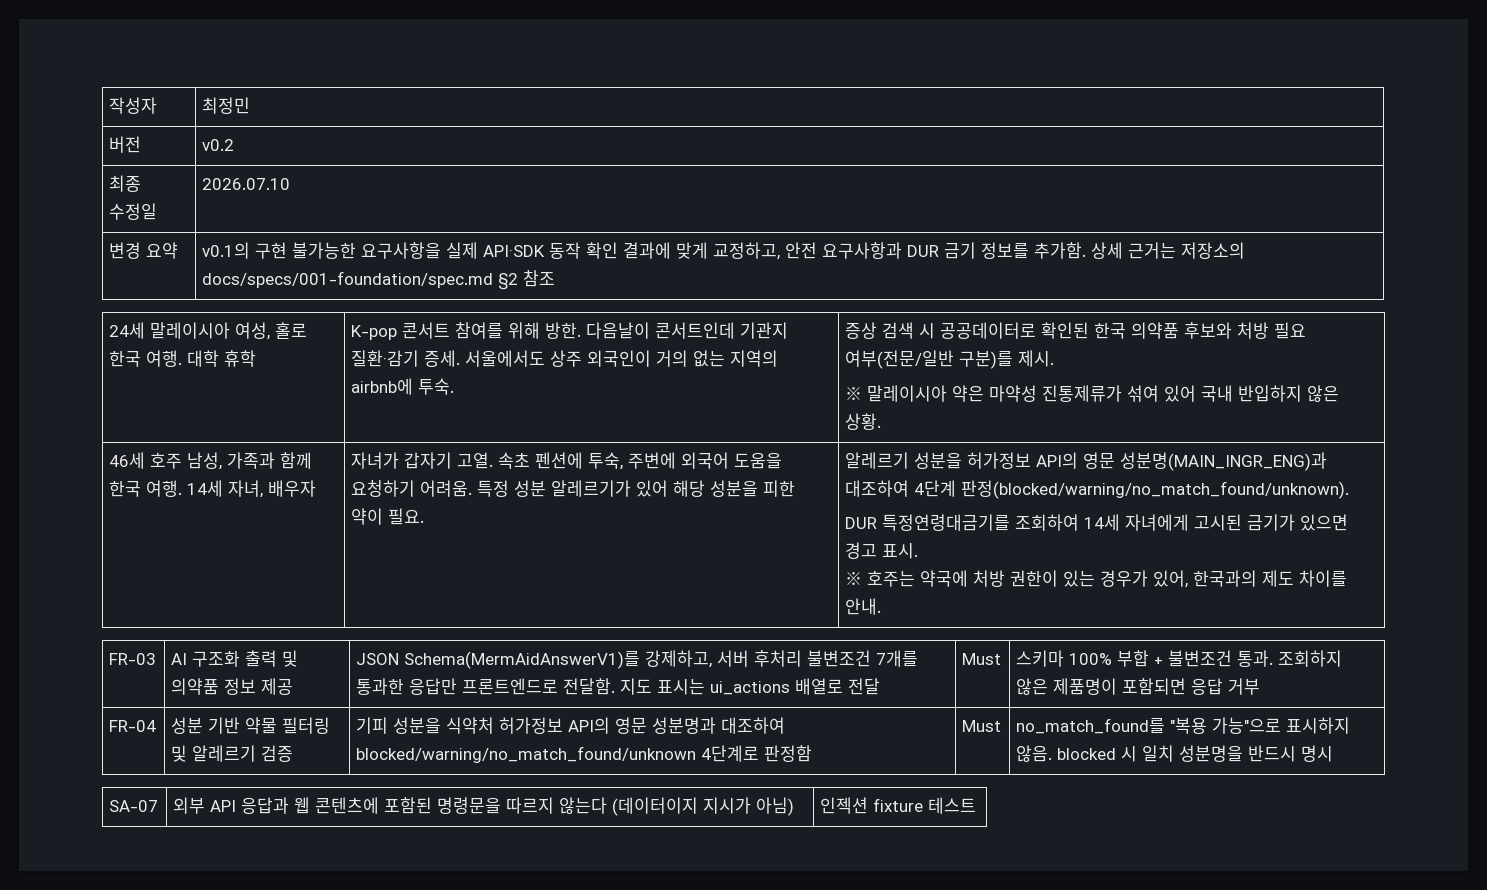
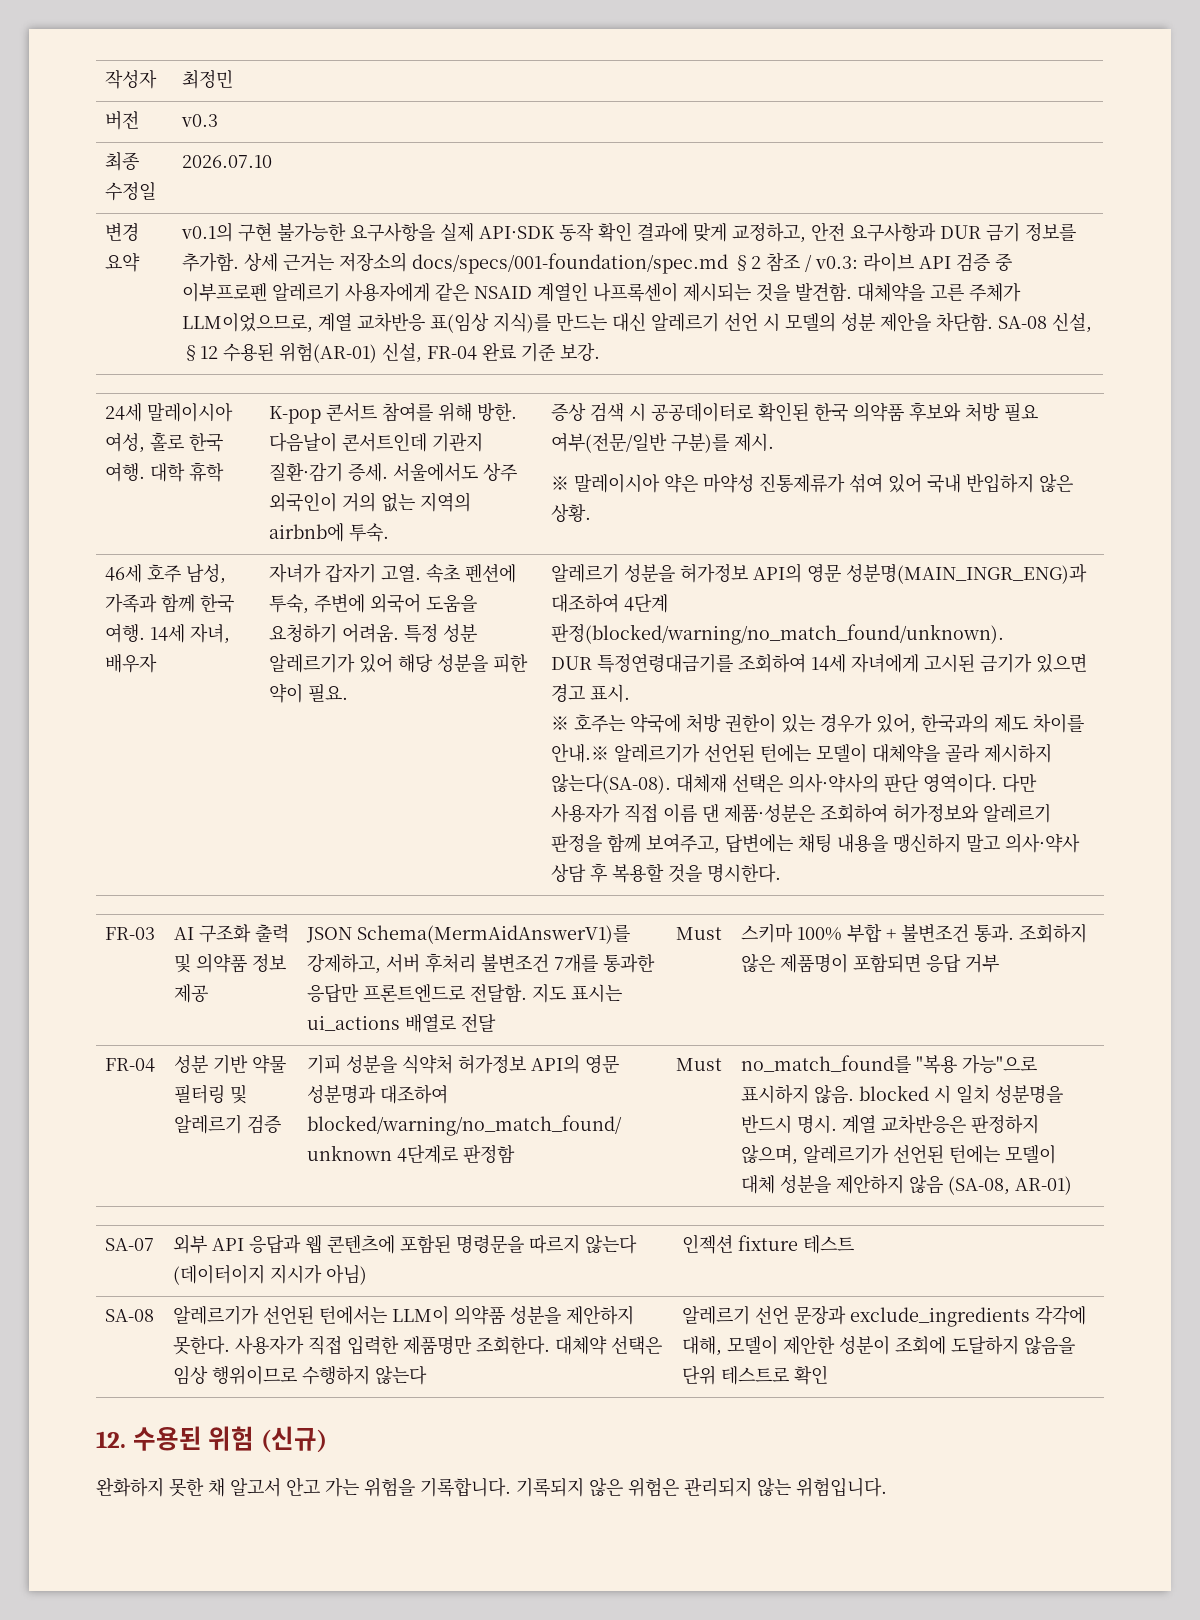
[202,139,235,151] v0.2 -> [181,114,219,127] v0.3
(556, 278) none -> [805,253,1013,272] [182,282,1022,302] [182,312,1093,333] [182,342,601,363] / v0.3: 라이브 API 검증 중 이부프로펜 알레르기 사용자에게 같은 NSAID 계열인 나프록센이 제시되는 것을 발견함. 대체약을 고른 주체가 LLM이었으므로, 계열 교차반응 표(임상 지식)를 만드는 대신 알레르기 선언 시 모델의 성분 제안을 차단함. SA-08 신설, §12 수용된 위험(AR-01) 신설, FR-04 완료 기준 보강.
[845,598,882,615] 안내. -> [551,743,1053,763] [551,773,1038,794] [551,803,1052,823] [551,833,1081,854] [551,863,782,883] 안내.※ 알레르기가 선언된 턴에는 모델이 대체약을 골라 제시하지 않는다(SA-08). 대체재 선택은 의사·약사의 판단 영역이다. 다만 사용자가 직접 이름 댄 제품·성분은 조회하여 허가정보와 알레르기 판정을 함께 보여주고, 답변에는 채팅 내용을 맹신하지 말고 의사·약사 상담 후 복용할 것을 명시한다.
[1301,745,1334,762] 명시 -> [797,1114,1040,1134] [741,1144,1057,1165] [741,1174,1073,1195] 명시. 계열 교차반응은 판정하지 않으며, 알레르기가 선언된 턴에는 모델이 대체 성분을 제안하지 않음 (SA-08, AR-01)
(977, 805) none -> [105,1309,155,1322] [173,1305,635,1325] [173,1335,663,1355] [173,1365,428,1385] [682,1305,1087,1327] [682,1335,1076,1356] [682,1365,829,1385] [96,1426,327,1453] [96,1477,887,1497] // SA-08 | 알레르기가 선언된 턴에서는 LLM이 의약품 성분을 제안하지 못한다. 사용자가 직접 입력한 제품명만 조회한다. 대체약 선택은 임상 행위이므로 수행하지 않는다 | 알레르기 선언 문장과 exclude_ingredients 각각에 대해, 모델이 제안한 성분이 조회에 도달하지 않음을 단위 테스트로 확인 // 12. 수용된 위험 (신규) // 완화하지 못한 채 알고서 안고 가는 위험을 기록합니다. 기록되지 않은 위험은 관리되지 않는 위험입니다.

